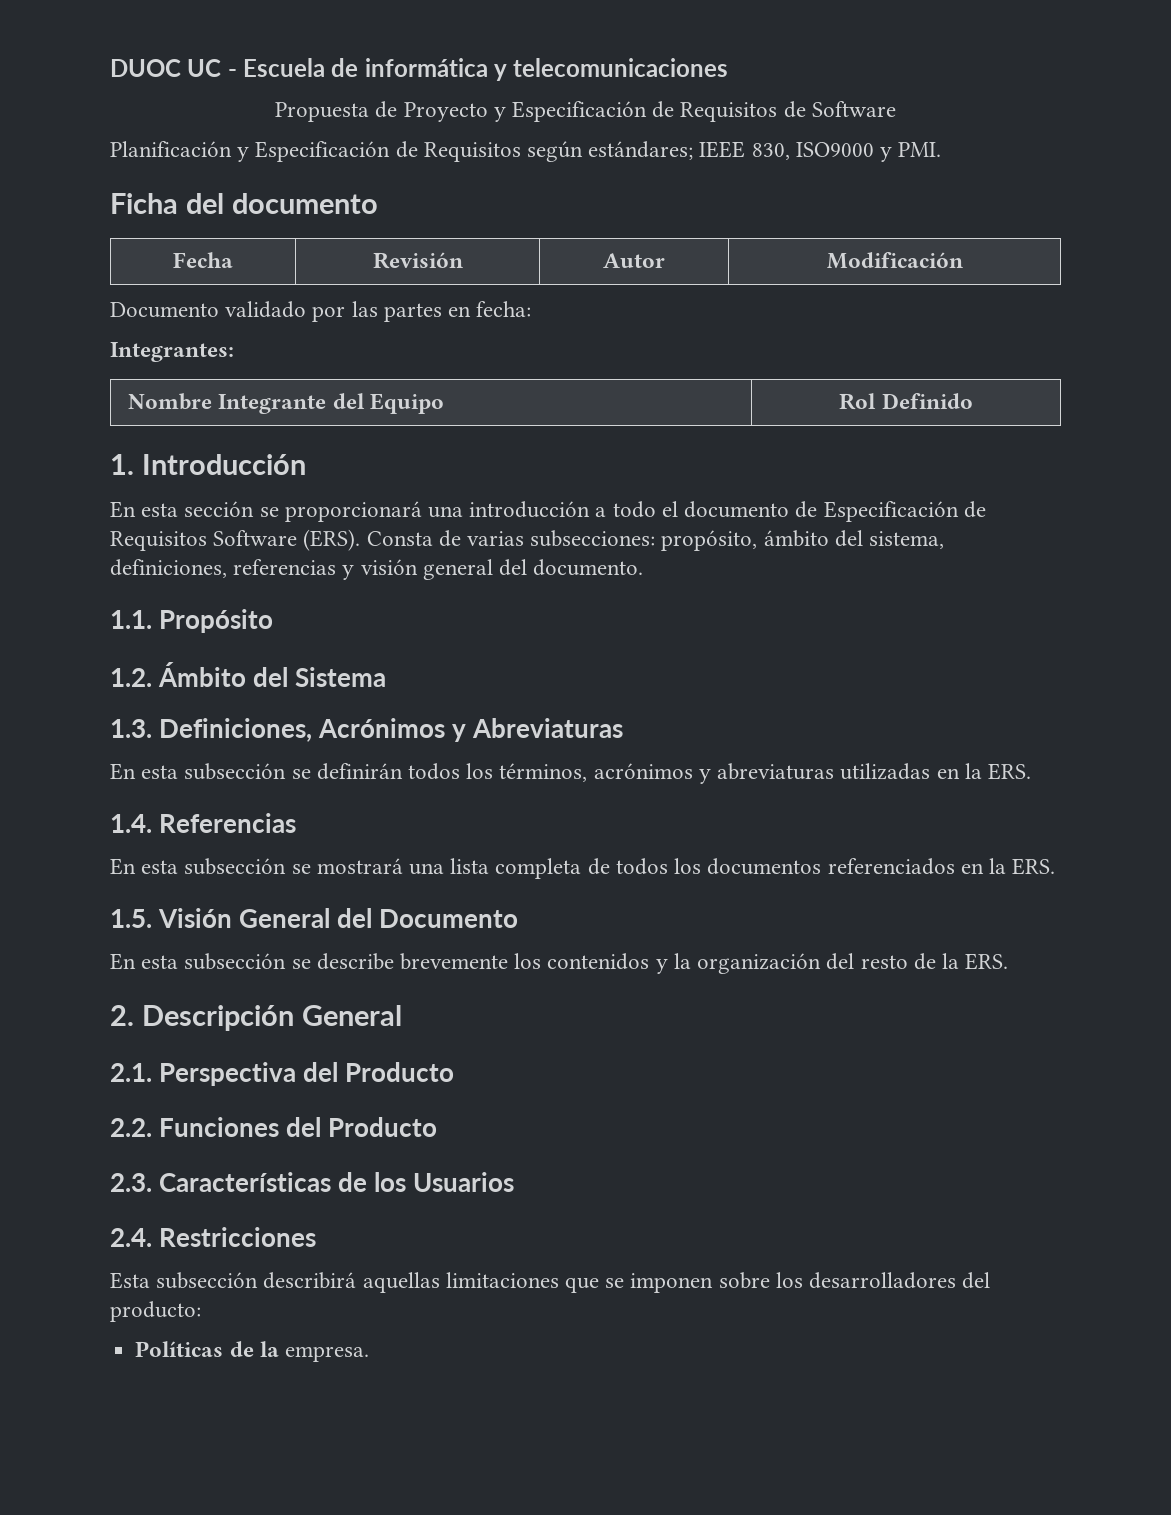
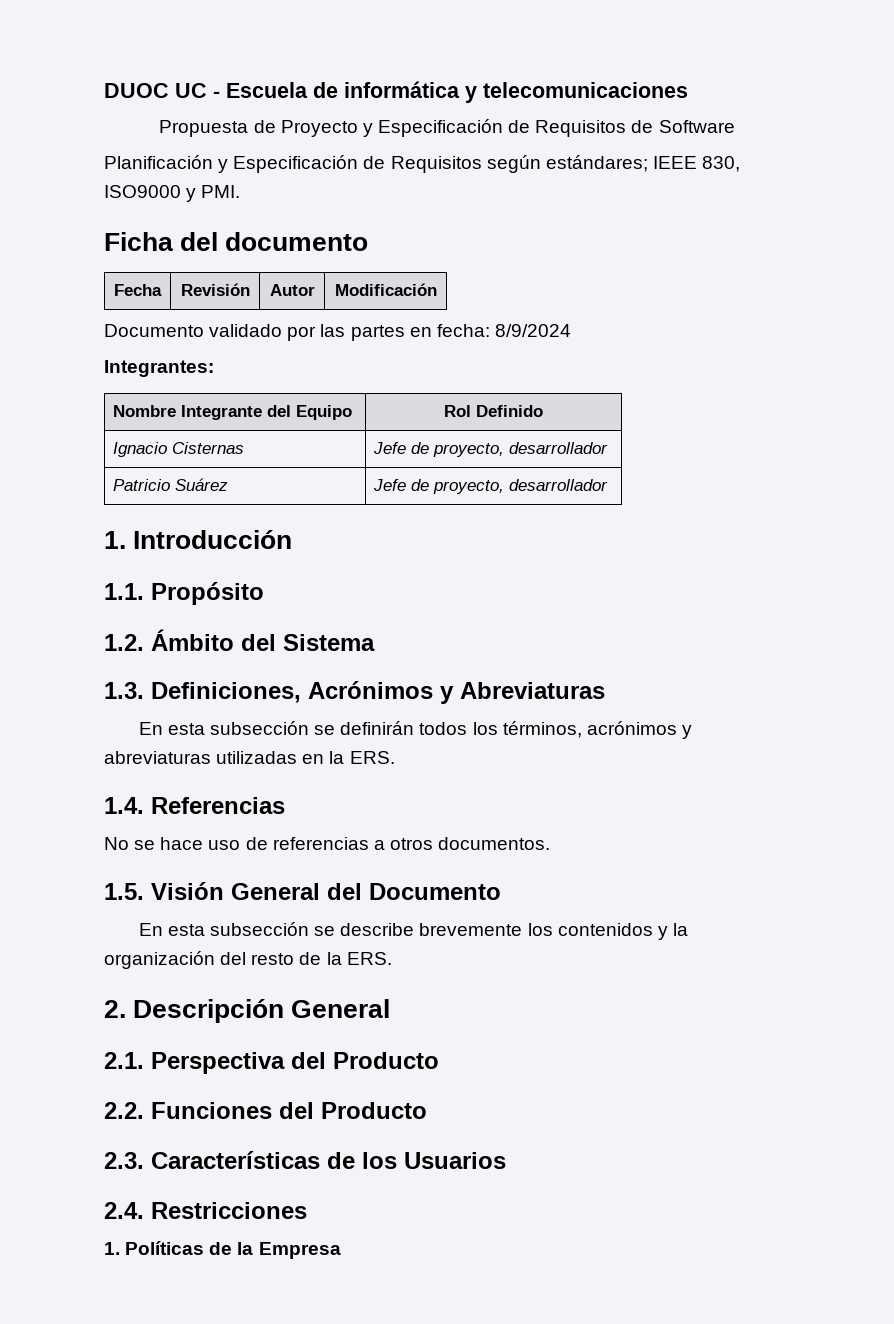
(532, 309) none -> [494,324,571,337] 8/9/2024
[110,454,306,475] [110,501,986,522] [110,529,945,551] [110,559,644,580] // 1. Introducción // En esta sección se proporcionará una introducción a todo el documento de Especificación de Requisitos Software (ERS). Consta de varias subsecciones: propósito, ámbito del sistema, definiciones, referencias y visión general del documento. -> [113,442,245,457] [373,442,609,457] [113,478,229,491] [373,479,609,494] [104,530,293,549] // Ignacio Cisternas | Jefe de proyecto, desarrollador // Patricio Suárez | Jefe de proyecto, desarrollador // 1. Introducción
[110,858,1056,879] En esta subsección se mostrará una lista completa de todos los documentos referenciados en la ERS. -> [104,837,551,850] No se hace uso de referencias a otros documentos.
[110,1272,991,1293] [110,1301,201,1322] Esta subsección describirá aquellas limitaciones que se imponen sobre los desarrolladores del producto: // -> [104,1242,120,1255] 1.
[284,1346,369,1362] empresa. -> [258,1242,341,1259] Empresa

